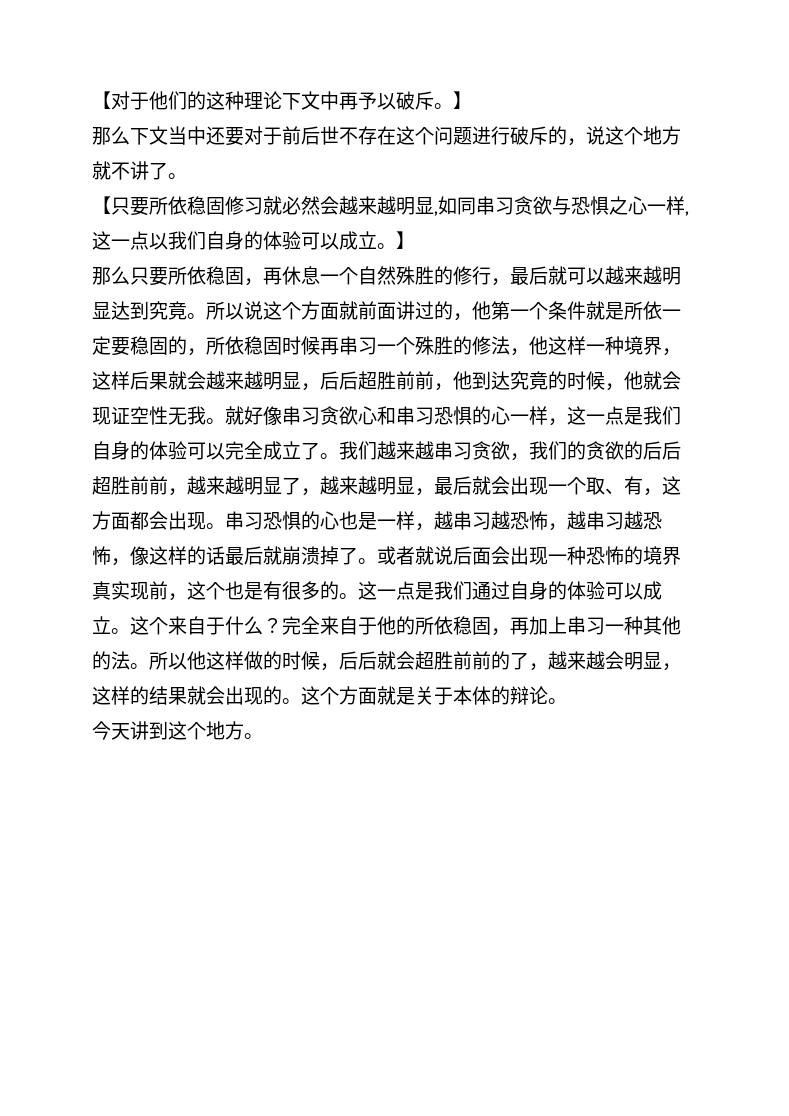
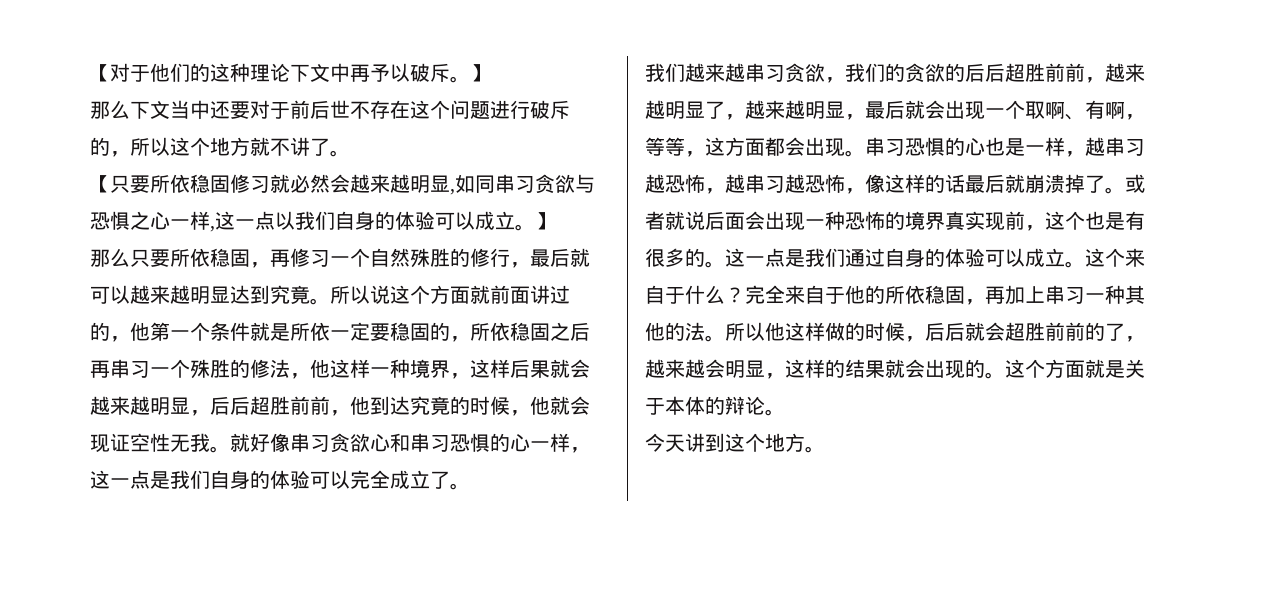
[586,126,605,145] 说 -> [130,137,170,156] 所以
[282,266,320,285] 休息 -> [290,248,330,267] 修习
[282,336,320,355] 时候 -> [550,322,590,341] 之后
(339, 456) none -> (470, 486) //
[605,476,643,495] 、有 -> [1045,100,1145,120] [645,137,685,156] 啊、有啊，等等

